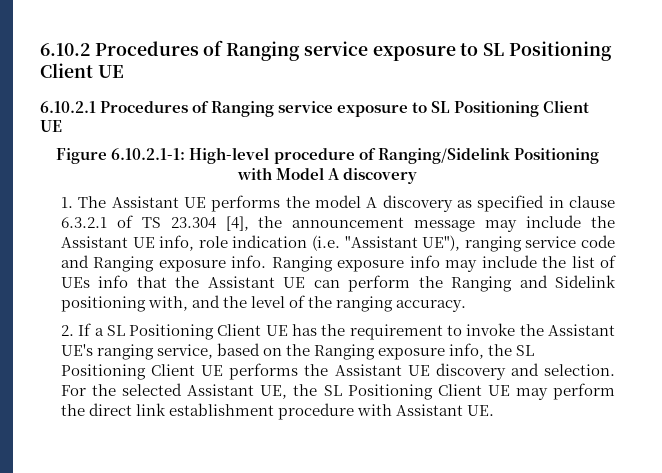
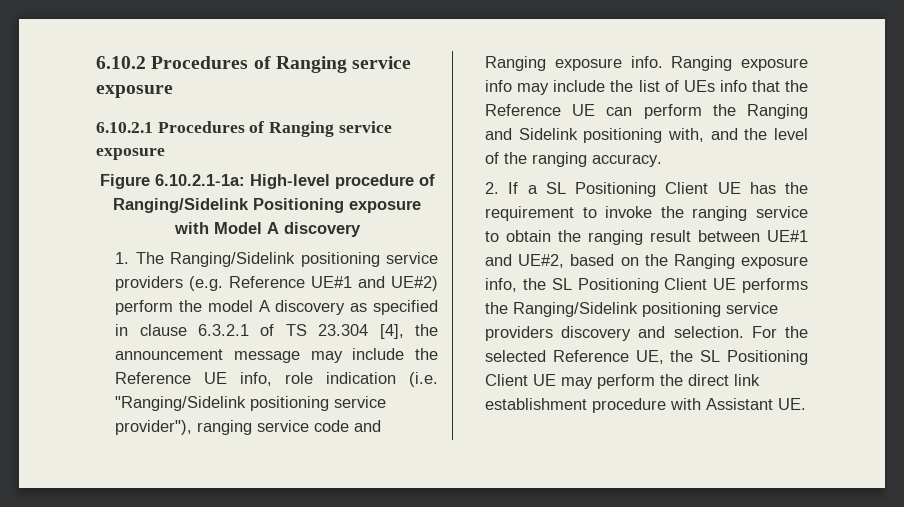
[460,41,612,61] [40,63,124,78] to SL Positioning Client UE -> (173, 91) none
[412,100,590,117] [40,120,62,132] to SL Positioning Client UE -> (165, 154) none
[111,148,186,160] 6.10.2.1-1: -> [154,174,245,186] 6.10.2.1-1a:
(599, 156) none -> [349,200,421,213] exposure
[111,195,281,212] Assistant UE performs -> [170,252,439,267] [115,276,438,291] [115,300,174,315] Ranging/Sidelink positioning service providers (e.g. Reference UE#1 and UE#2) perform
[60,236,128,248] Assistant -> [115,372,192,384] Reference
[344,235,461,251] "Assistant UE"), -> [115,396,387,411] [115,420,193,435] "Ranging/Sidelink positioning service provider"),
[207,276,275,288] Assistant -> [485,104,562,116] Reference
[548,324,615,336] [60,344,214,360] Assistant UE's ranging service, -> [692,206,808,221] [485,230,808,245] [485,254,565,268] ranging service to obtain the ranging result between UE#1 and UE#2,
[334,364,430,376] Assistant UE -> [513,302,779,317] [485,326,554,341] Ranging/Sidelink positioning service providers
[187,384,255,396] Assistant -> [552,350,629,362] Reference

